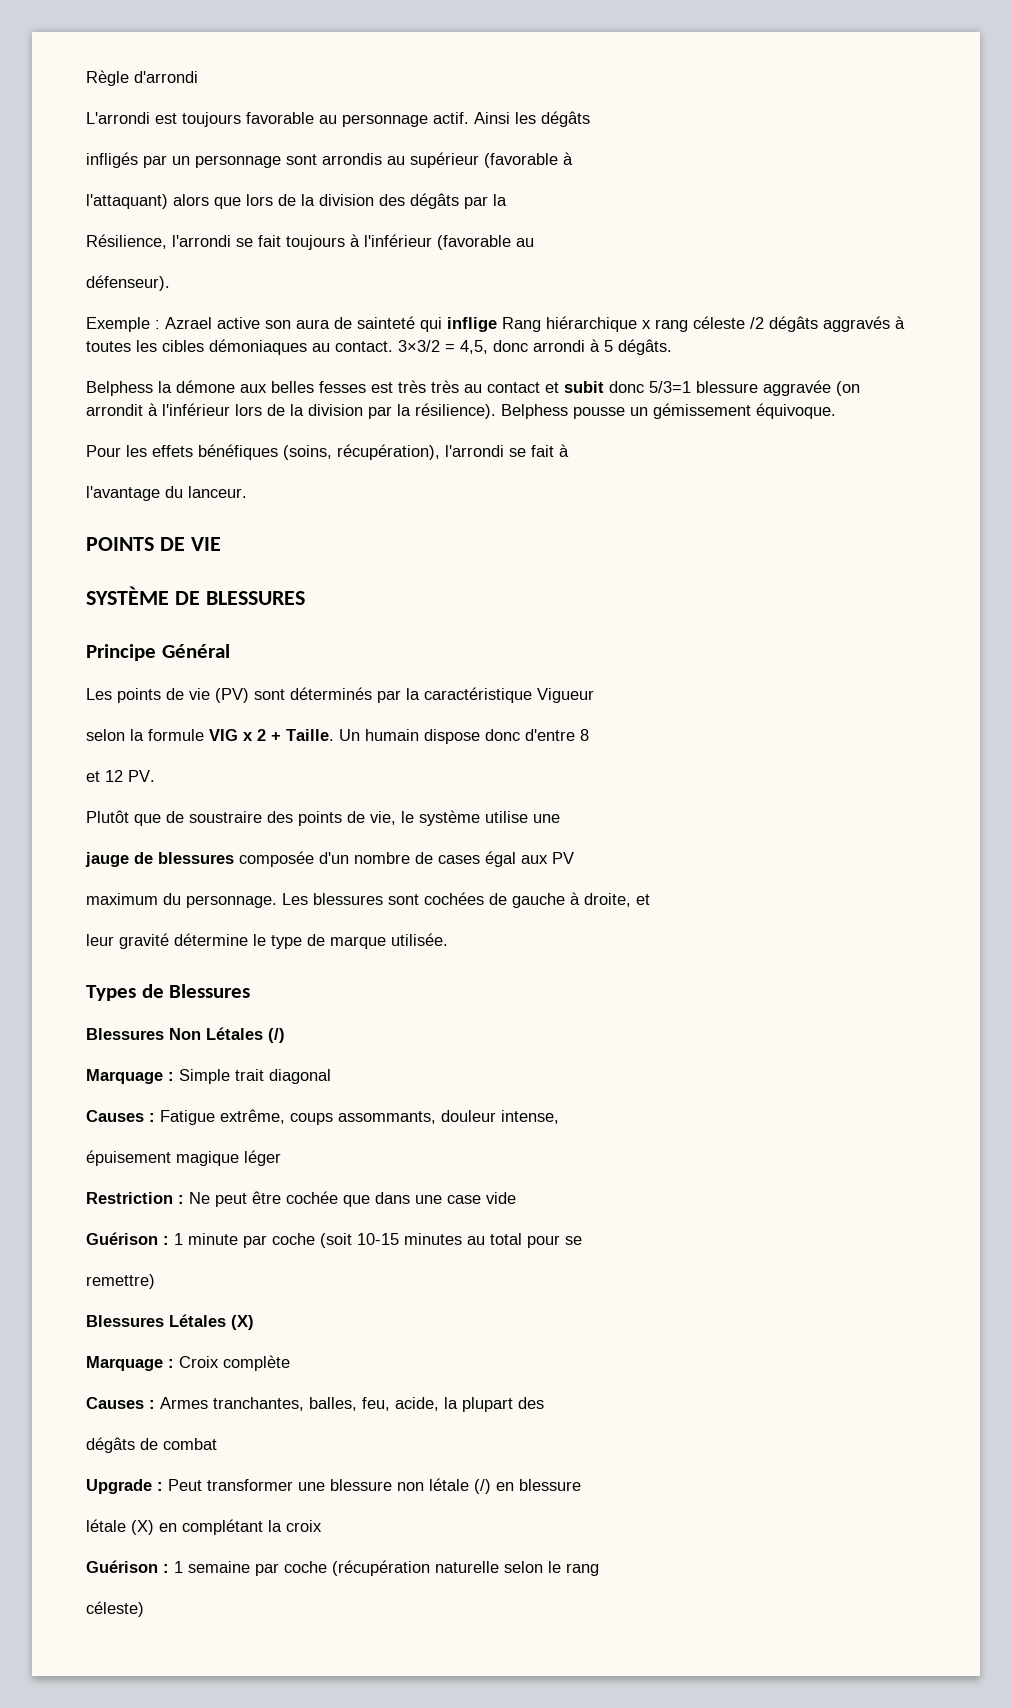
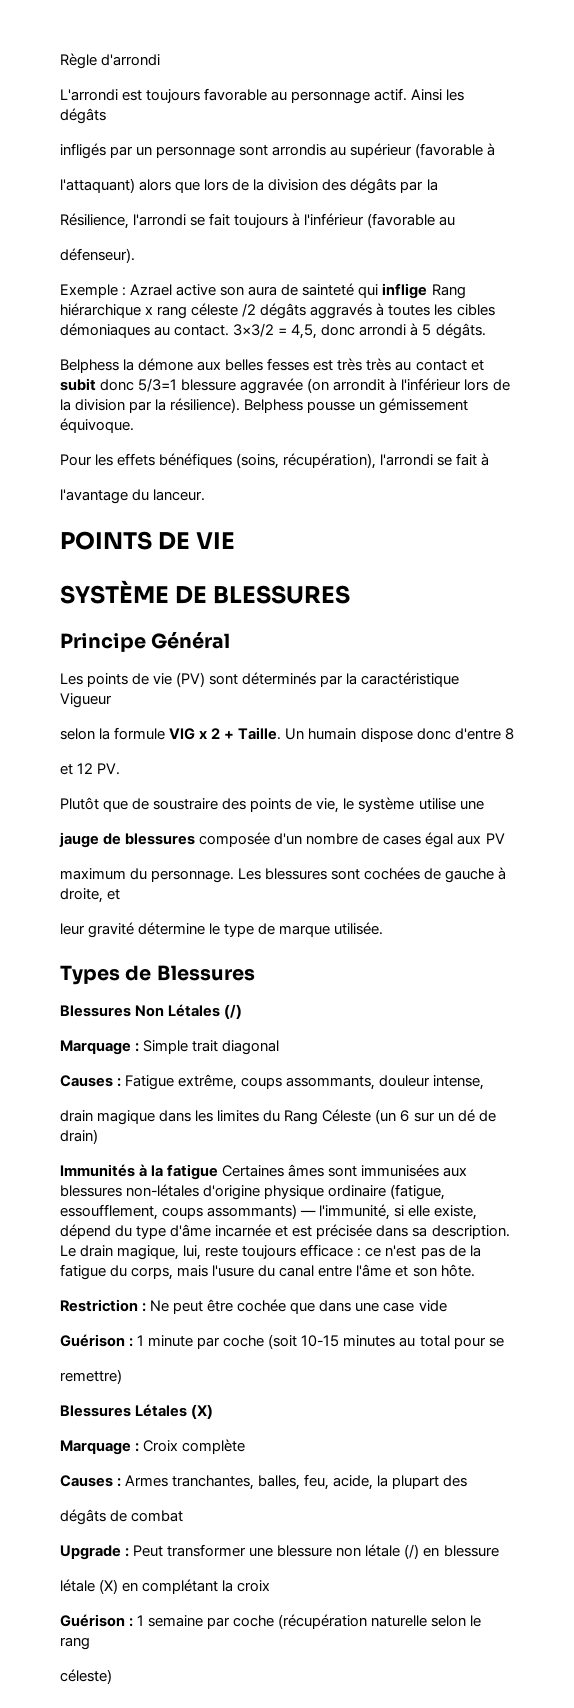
[86,1150,281,1166] épuisement magique léger -> [60,1109,496,1125] [60,1129,98,1144] [60,1164,468,1180] [60,1184,446,1200] [60,1204,478,1220] [60,1224,510,1239] [60,1244,481,1260] [60,1264,475,1280] drain magique dans les limites du Rang Céleste (un 6 sur un dé de drain) // Immunités à la fatigue Certaines âmes sont immunisées aux blessures non-létales d'origine physique ordinaire (fatigue, essoufflement, coups assommants) — l'immunité, si elle existe, dépend du type d'âme incarnée et est précisée dans sa description. Le drain magique, lui, reste toujours efficace : ce n'est pas de la fatigue du corps, mais l'usure du canal entre l'âme et son hôte.

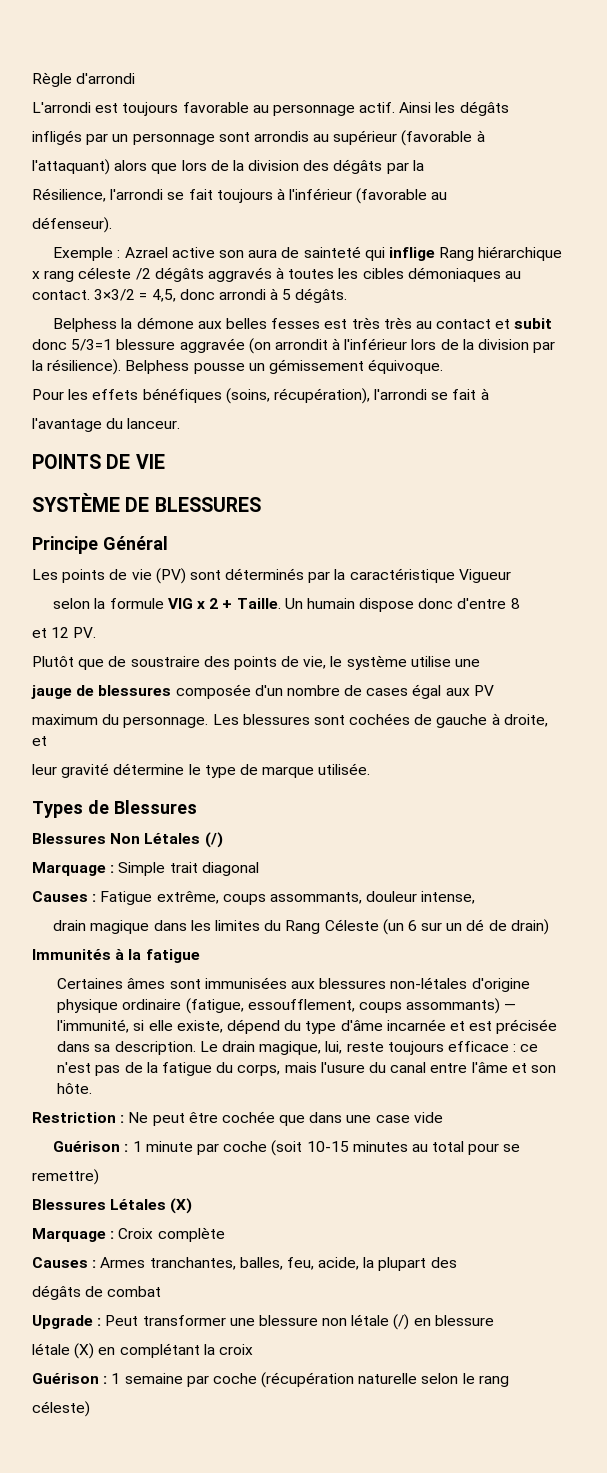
(219, 1172) none -> (200, 956) //

